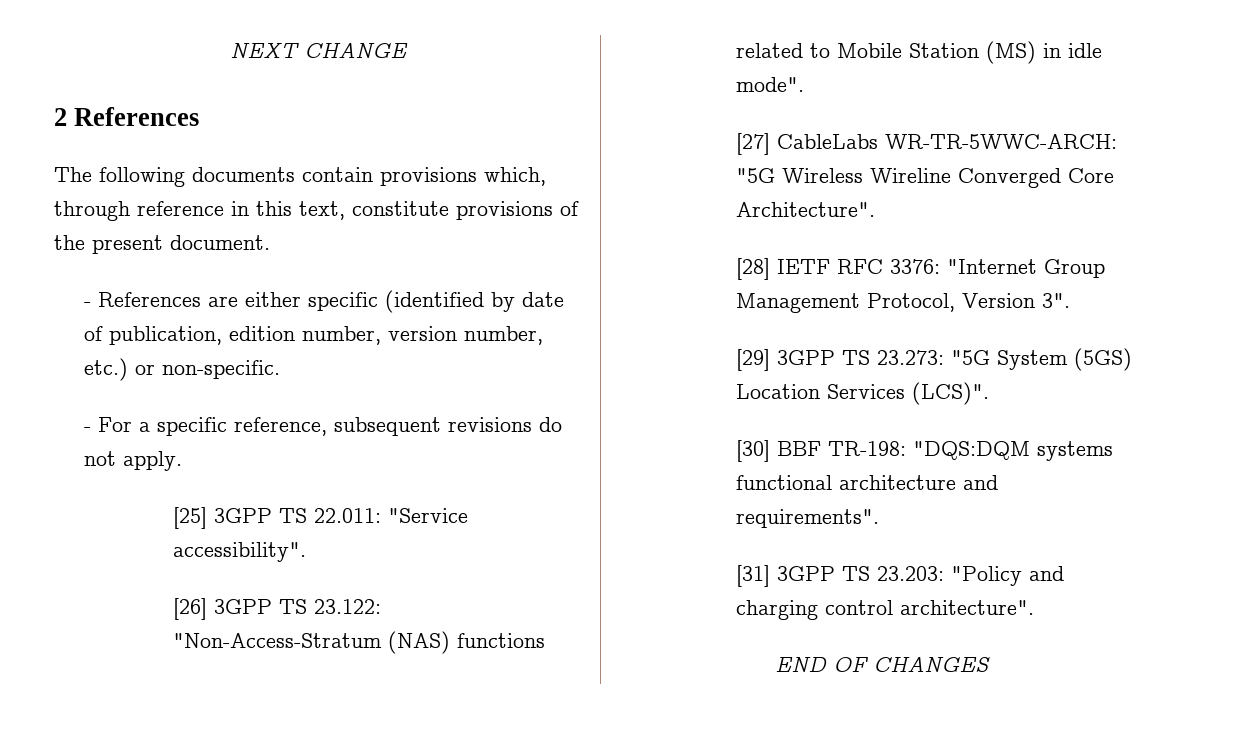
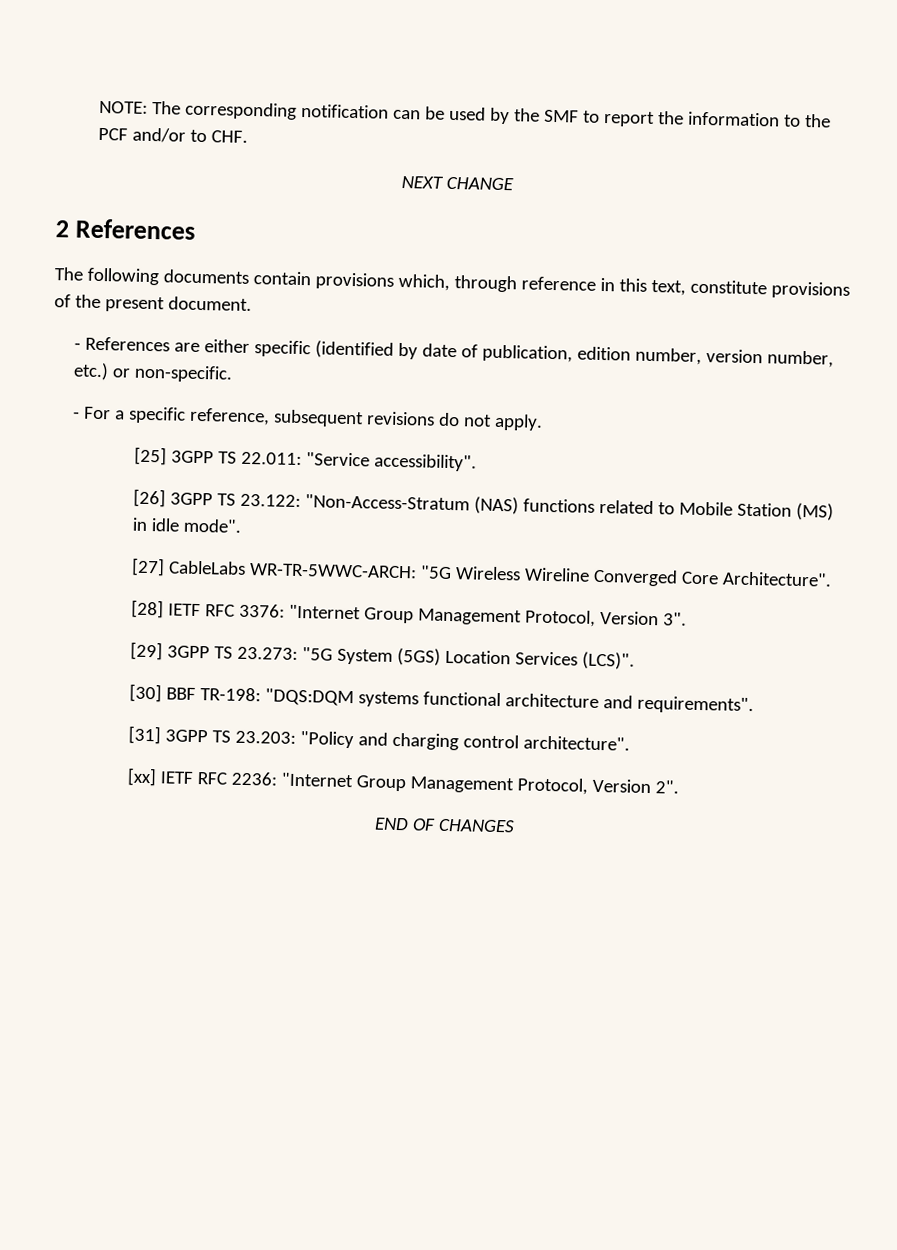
(230, 50) none -> [99,100,832,128] [98,127,249,143] NOTE: The corresponding notification can be used by the SMF to report the information to the PCF and/or to CHF. //
(1034, 607) none -> [126,767,679,795] // [xx] IETF RFC 2236: "Internet Group Management Protocol, Version 2".

